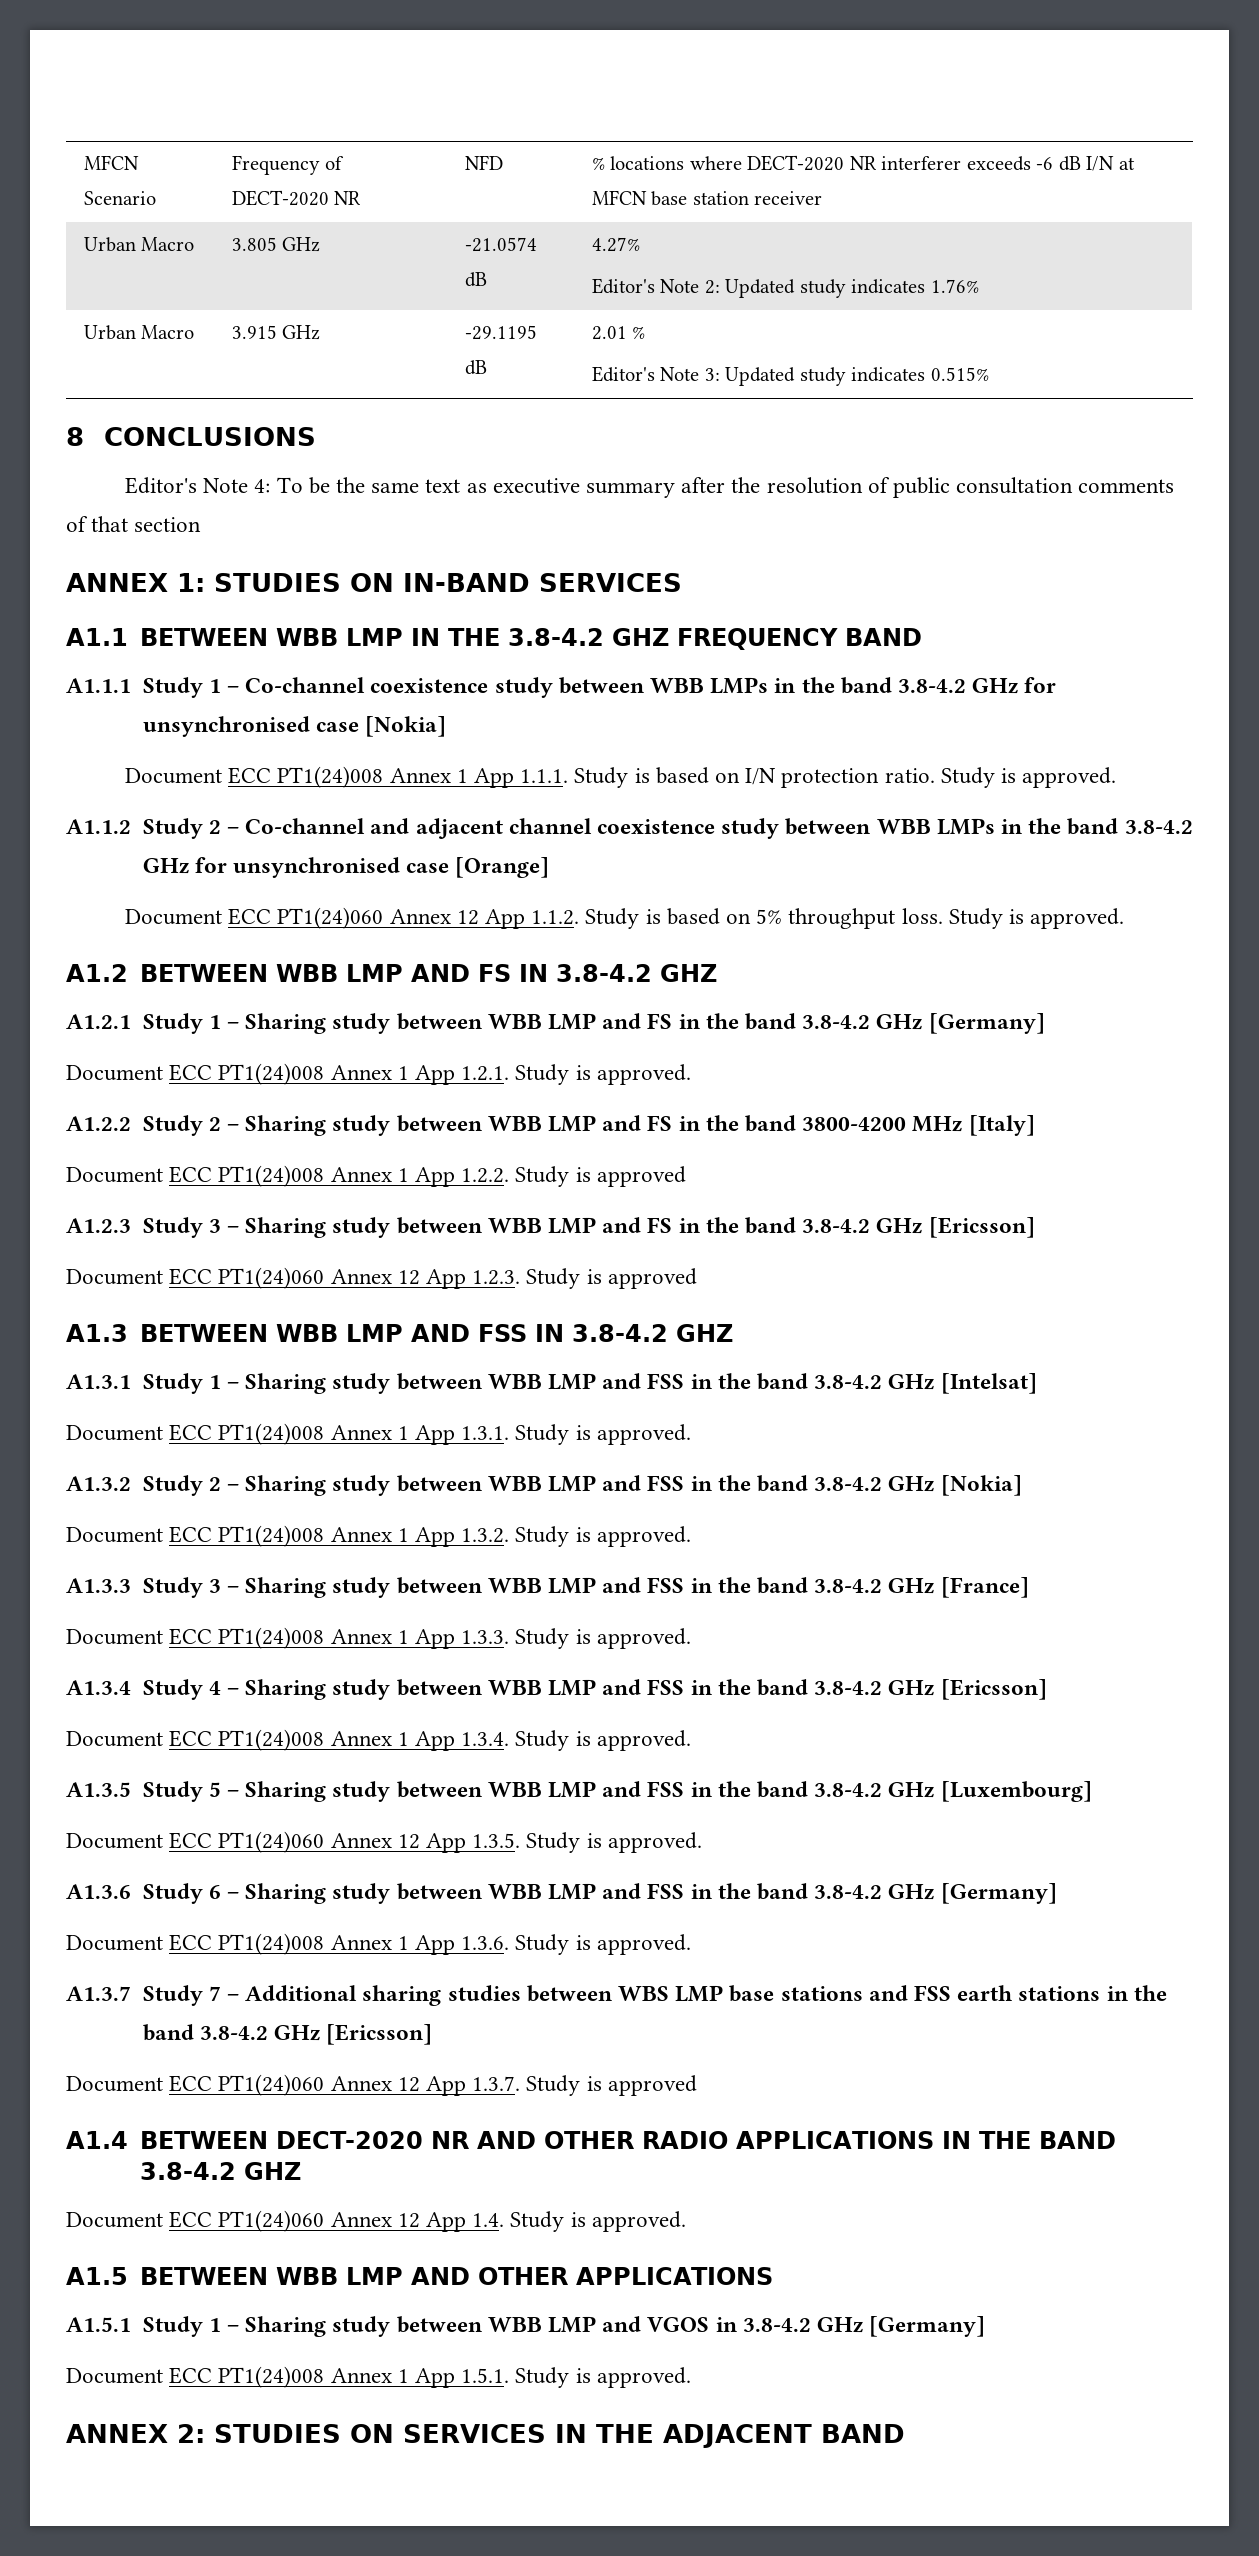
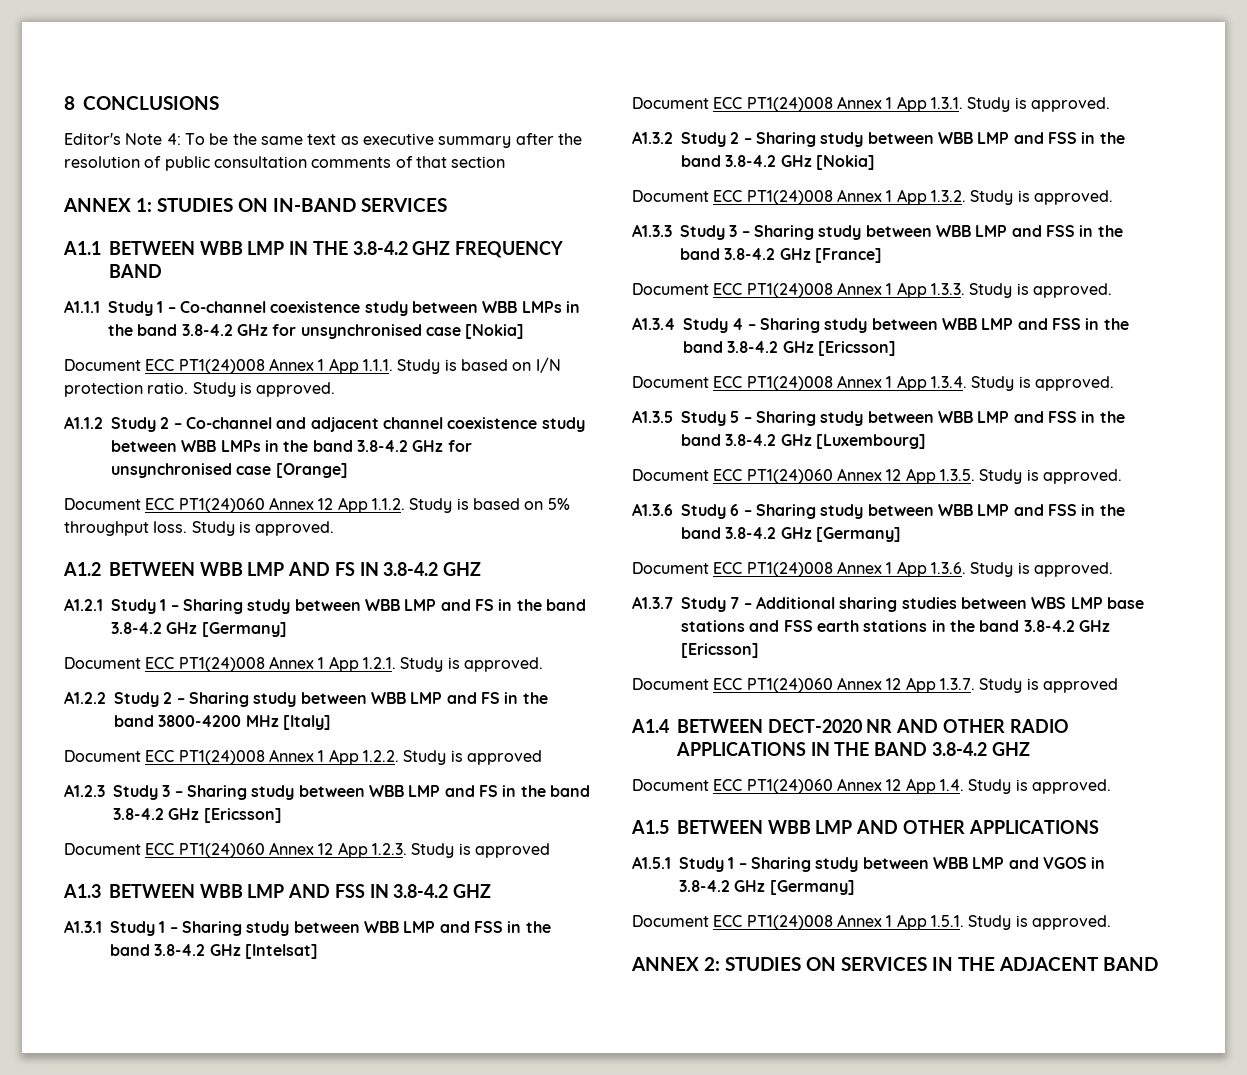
[83,155,139,170] [83,191,156,205] [231,155,345,175] [231,190,362,206] [464,155,503,170] [591,155,1136,171] [591,190,823,206] [83,237,195,252] [231,237,321,252] [464,237,537,252] [464,272,487,287] [591,237,640,252] [591,278,979,298] [83,325,195,340] [231,325,321,340] [464,325,537,340] [464,360,487,375] [591,326,646,340] [591,366,989,386] MFCN Scenario | Frequency of DECT-2020 NR | NFD | % locations where DECT-2020 NR interferer exceeds -6 dB I/N at MFCN base station receiver // Urban Macro | 3.805 GHz | -21.0574 dB | 4.27% // Editor's Note 2: Updated study indicates 1.76% // Urban Macro | 3.915 GHz | -29.1195 dB | 2.01 % // Editor's Note 3: Updated study indicates 0.515% // -> (64, 103) none

